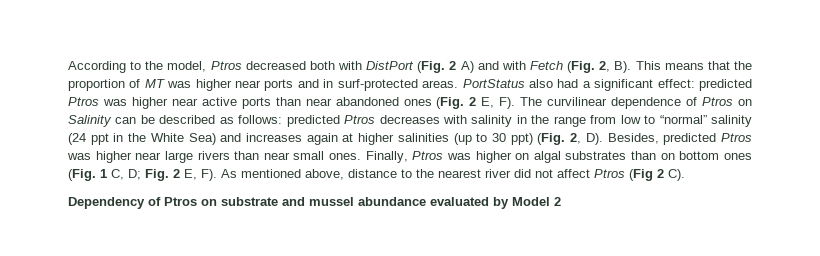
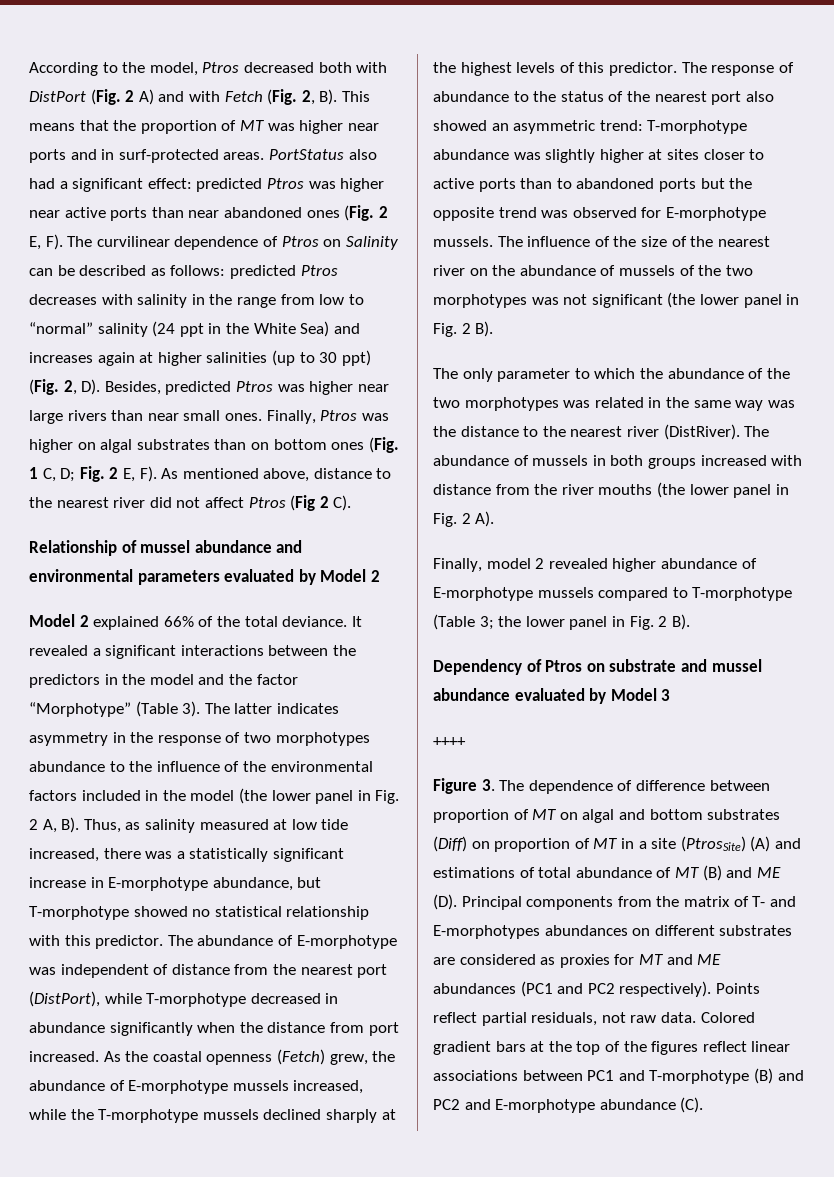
(685, 175) none -> [29,540,303,556] [29,569,380,585] [29,614,362,630] [29,645,356,659] [29,674,298,688] [29,701,339,717] [29,732,370,746] [29,761,373,772] [29,788,400,804] [29,817,349,833] [29,848,344,862] [29,877,322,891] [29,906,370,920] [29,935,397,949] [29,964,388,978] [29,991,339,1007] [29,1022,399,1036] [29,1049,396,1065] [29,1080,364,1094] [29,1109,396,1123] [433,62,794,76] [433,91,774,105] [433,120,748,134] [433,149,765,163] [433,178,753,192] [433,207,766,221] [433,236,770,247] [433,265,753,276] [433,292,800,308] [433,321,494,337] [433,368,790,382] [433,397,795,411] [433,424,770,440] [433,455,803,469] [433,482,789,498] [433,511,495,527] [433,558,757,572] [433,587,793,601] [433,614,690,630] // Relationship of mussel abundance and environmental parameters evaluated by Model 2 // Model 2 explained 66% of the total deviance. It revealed a significant interactions between the predictors in the model and the factor “Morphotype” (Table 3). The latter indicates asymmetry in the response of two morphotypes abundance to the influence of the environmental factors included in the model (the lower panel in Fig. 2 А, B). Thus, as salinity measured at low tide increased, there was a statistically significant increase in E-morphotype abundance, but T-morphotype showed no statistical relationship with this predictor. The abundance of E-morphotype was independent of distance from the nearest port (DistPort), while T-morphotype decreased in abundance significantly when the distance from port increased. As the coastal openness (Fetch) grew, the abundance of E-morphotype mussels increased, while the T-morphotype mussels declined sharply at the highest levels of this predictor. The response of abundance to the status of the nearest port also showed an asymmetric trend: T-morphotype abundance was slightly higher at sites closer to active ports than to abandoned ports but the opposite trend was observed for E-morphotype mussels. The influence of the size of the nearest river on the abundance of mussels of the two morphotypes was not significant (the lower panel in Fig. 2 B). // The only parameter to which the abundance of the two morphotypes was related in the same way was the distance to the nearest river (DistRiver). The abundance of mussels in both groups increased with distance from the river mouths (the lower panel in Fig. 2 A). // Finally, model 2 revealed higher abundance of E-morphotype mussels compared to T-morphotype (Table 3; the lower panel in Fig. 2 B).
[554,197,561,206] 2 -> [661,689,671,701] [433,737,466,746] [433,778,770,794] [433,809,781,823] [433,836,801,852] [433,865,781,881] [433,894,796,910] [433,925,793,939] [433,954,722,968] [433,981,760,997] [433,1012,755,1026] [433,1041,791,1055] [433,1068,804,1084] [433,1097,704,1113] 3 // ++++ // Figure 3. The dependence of difference between proportion of MT on algal and bottom substrates (Diff) on proportion of MT in a site (PtrosSite) (A) and estimations of total abundance of MT (B) and ME (D). Principal components from the matrix of T- and E-morphotypes abundances on different substrates are considered as proxies for MT and ME abundances (PC1 and PC2 respectively). Points reflect partial residuals, not raw data. Colored gradient bars at the top of the figures reflect linear associations between PC1 and T-morphotype (B) and PC2 and E-morphotype abundance (C).

